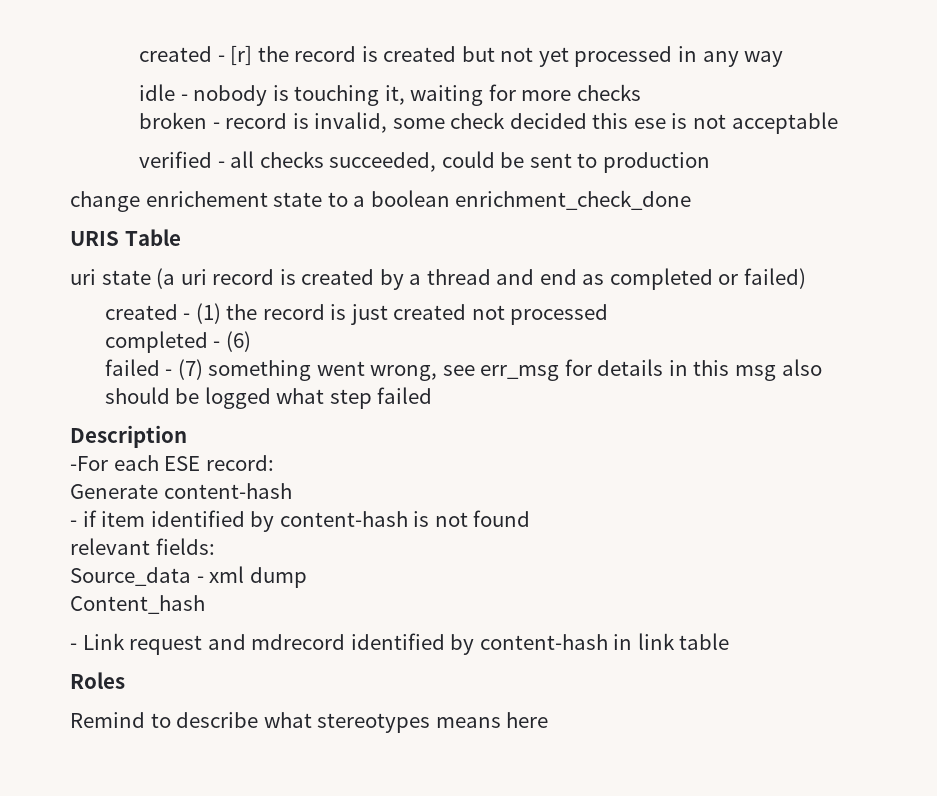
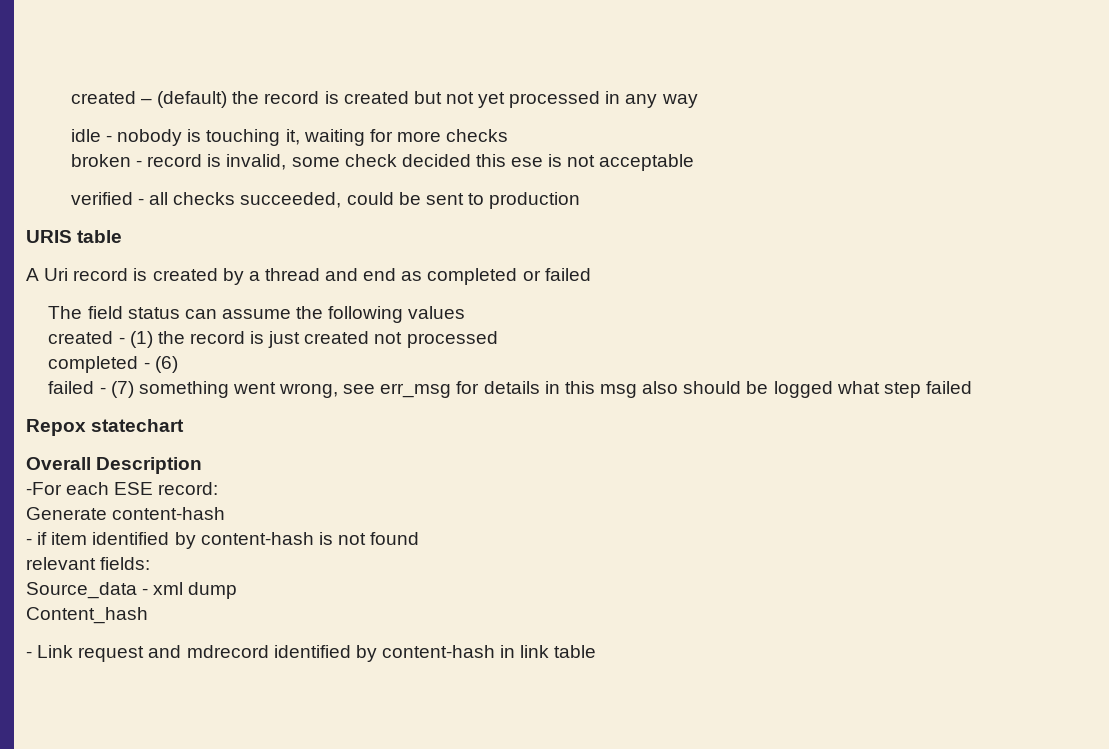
[139,45,253,66] created - [r] -> [70,91,228,108] created – (default)
[70,190,692,212] [70,229,181,246] [70,268,207,289] change enrichement state to a boolean enrichment_check_done // URIS Table // uri state (a uri -> [26,230,123,243] [26,268,69,281] URIS table // A Uri
[744,268,807,289] failed) -> [544,268,591,281] [48,306,466,323] failed // The field status can assume the following values
(433, 395) none -> [26,419,185,436] [26,457,91,470] Repox statechart // Overall
[70,672,125,689] [70,712,549,733] // Roles // Remind to describe what stereotypes means here -> (597, 651) none

